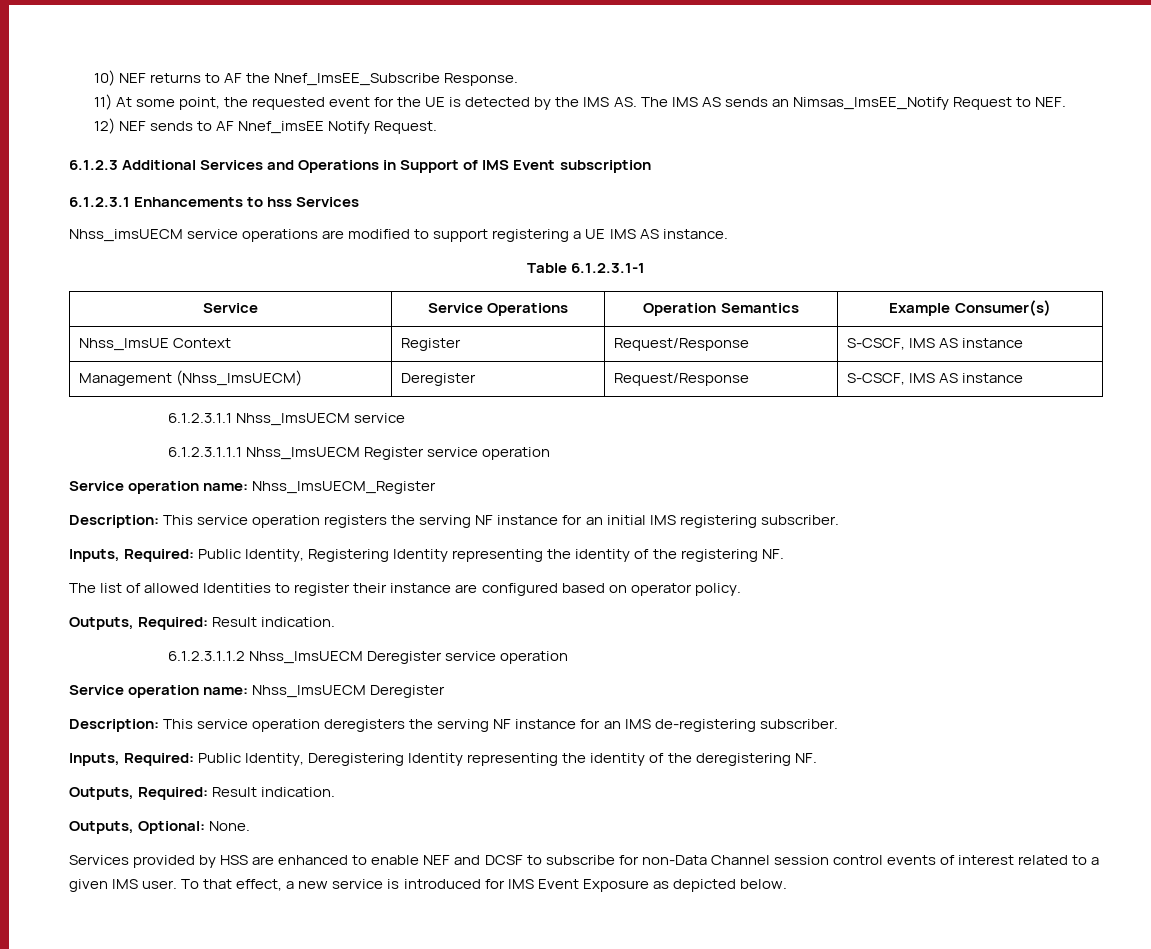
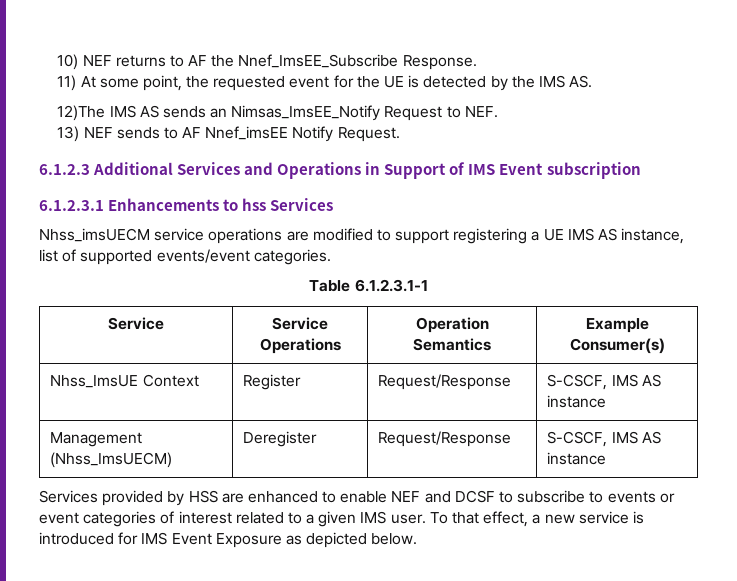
[640,97,668,107] The -> [57,105,106,121] // 12)The
[93,118,115,134] 12) -> [57,126,80,142] 13)
[662,229,728,239] instance. -> [621,228,685,244] [39,249,331,265] instance, list of supported events/event categories.
[167,413,406,426] [167,447,551,460] [69,481,437,494] [69,515,839,528] [69,549,784,562] [69,583,741,596] [69,617,336,630] [167,651,569,664] [69,685,446,698] [69,719,838,732] [69,753,817,766] [69,787,336,800] [69,821,251,834] // 6.1.2.3.1.1 Nhss_ImsUECM service // 6.1.2.3.1.1.1 Nhss_ImsUECM Register service operation // Service operation name: Nhss_ImsUECM_Register // Description: This service operation registers the serving NF instance for an initial IMS registering subscriber. // Inputs, Required: Public Identity, Registering Identity representing the identity of the registering NF. // The list of allowed Identities to register their instance are configured based on operator policy. // Outputs, Required: Result indication. // 6.1.2.3.1.1.2 Nhss_ImsUECM Deregister service operation // Service operation name: Nhss_ImsUECM Deregister // Description: This service operation deregisters the serving NF instance for an IMS de-registering subscriber. // Inputs, Required: Public Identity, Deregistering Identity representing the identity of the deregistering NF. // Outputs, Required: Result indication. // Outputs, Optional: None. -> (607, 458) none
[618,855,936,865] for non-Data Channel session control events -> [589,491,675,503] [39,511,157,527] to events or event categories

